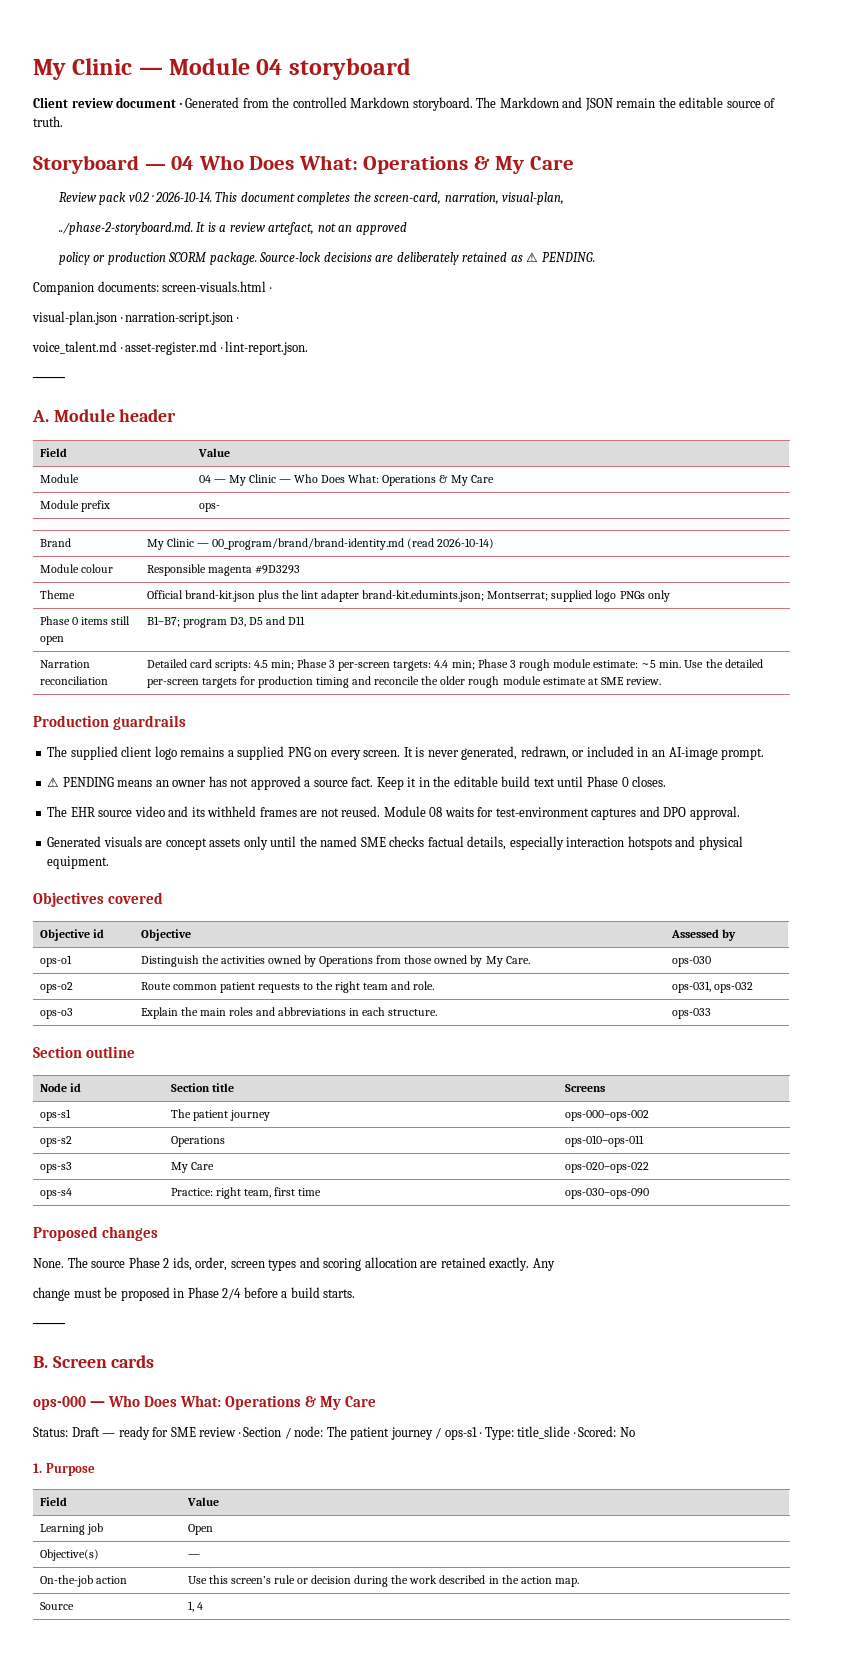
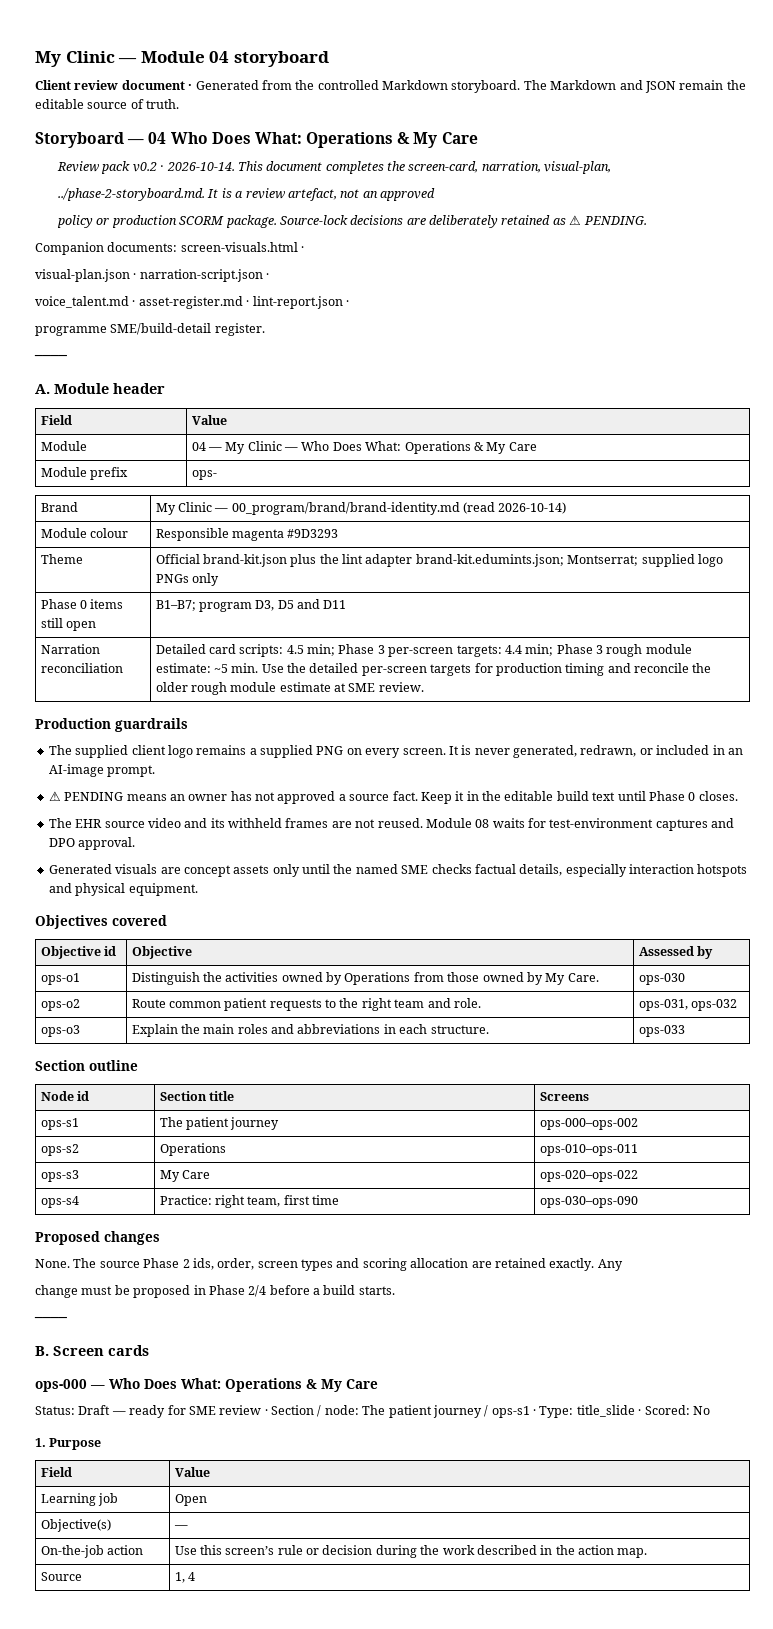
[225,341,309,355] lint-report.json. -> [252,296,349,309] [35,323,265,336] lint-report.json · // programme SME/build-detail register.

